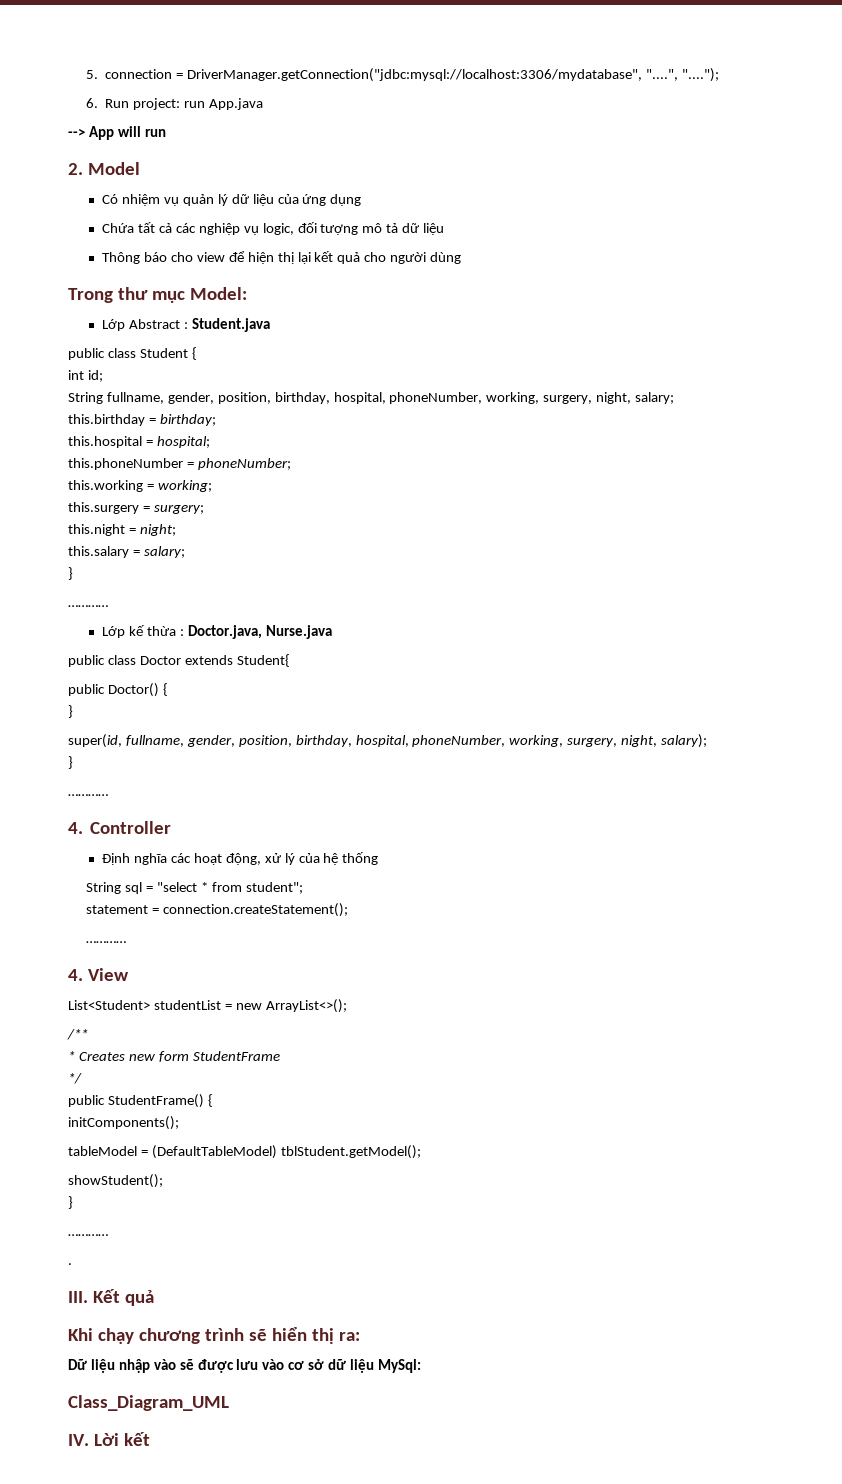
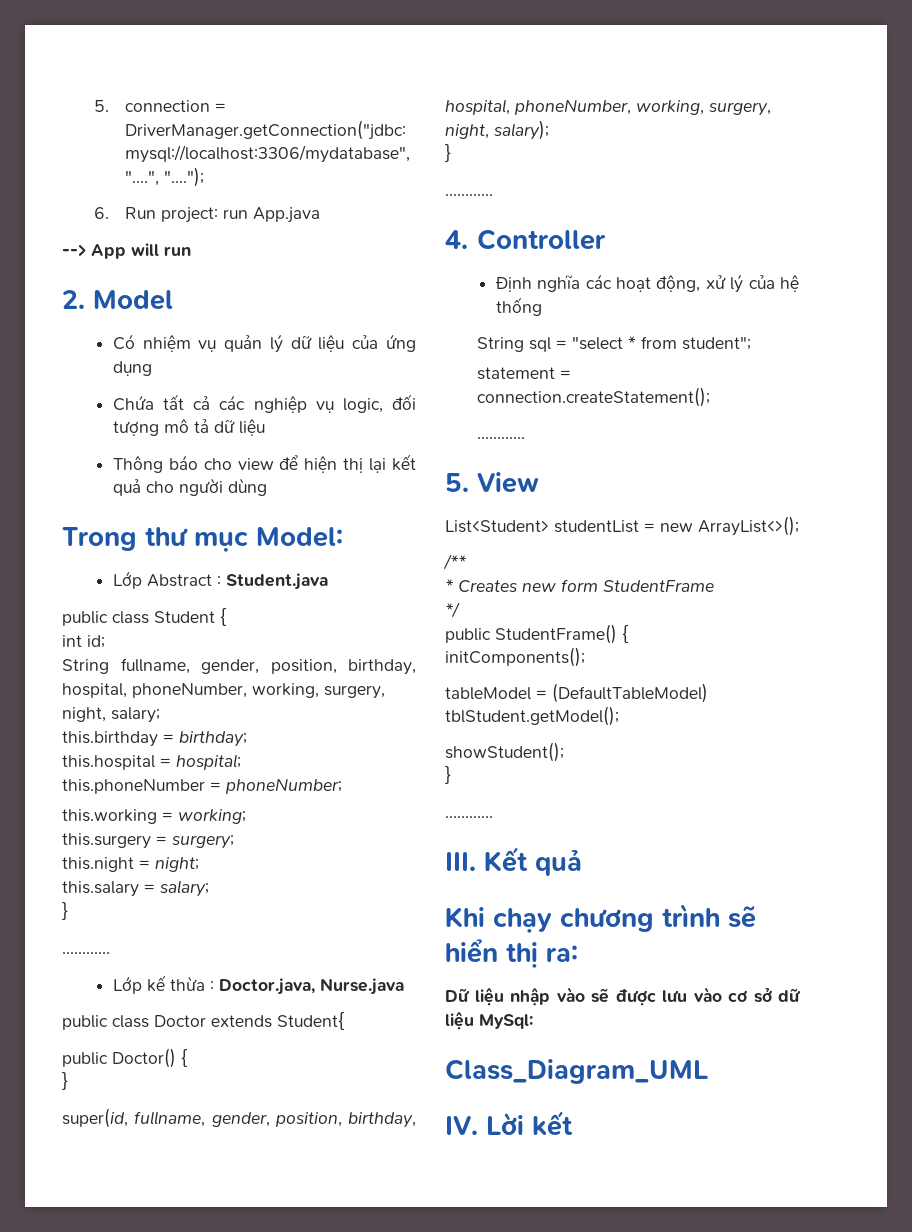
[68,969,83,981] 4. -> [445,473,469,492] 5.
[68,1263,72,1265] // . -> (493, 817) none

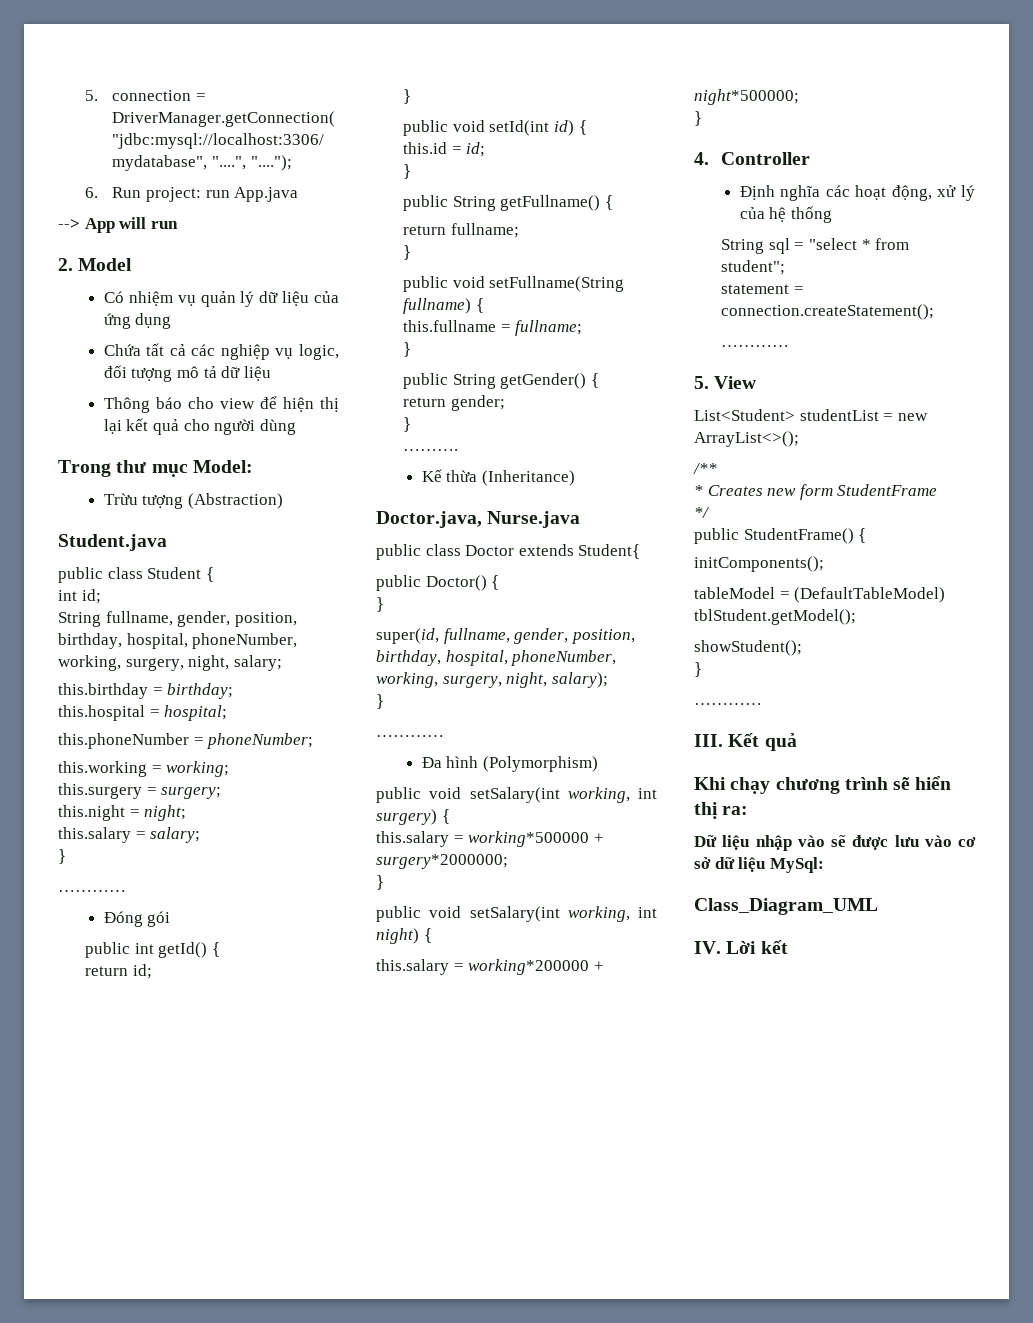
[112,571,221,589] Lớp Abstract : -> [103,493,284,509] Trừu tượng (Abstraction) //
[112,975,214,994] Lớp kế thừa : -> [103,911,171,927] [85,942,220,958] [85,964,152,979] [403,89,412,104] [403,120,587,136] [403,142,486,157] [403,164,412,179] [403,195,613,211] [403,223,519,238] [403,245,412,260] [403,276,625,292] [403,298,484,314] [403,320,583,336] [403,342,412,357] [403,373,599,389] [403,395,505,411] [403,417,412,432] [403,449,459,451] [421,469,576,486] Đóng gói // public int getId() { // return id; // } // public void setId(int id) { // this.id = id; // } // public String getFullname() { // return fullname; // } // public void setFullname(String fullname) { // this.fullname = fullname; // } // public String getGender() { // return gender; // } // ………. // Kế thừa (Inheritance) //
(493, 195) none -> [421,756,599,772] [376,787,657,803] [376,809,450,825] [376,831,604,847] [376,854,508,869] [376,875,384,890] [376,906,657,922] [376,928,432,944] [376,959,604,975] [694,89,799,105] [694,111,702,126] // Đa hình (Polymorphism) // public void setSalary(int working, int surgery) { // this.salary = working*500000 + surgery*2000000; // } // public void setSalary(int working, int night) { // this.salary = working*200000 + night*500000; // }

